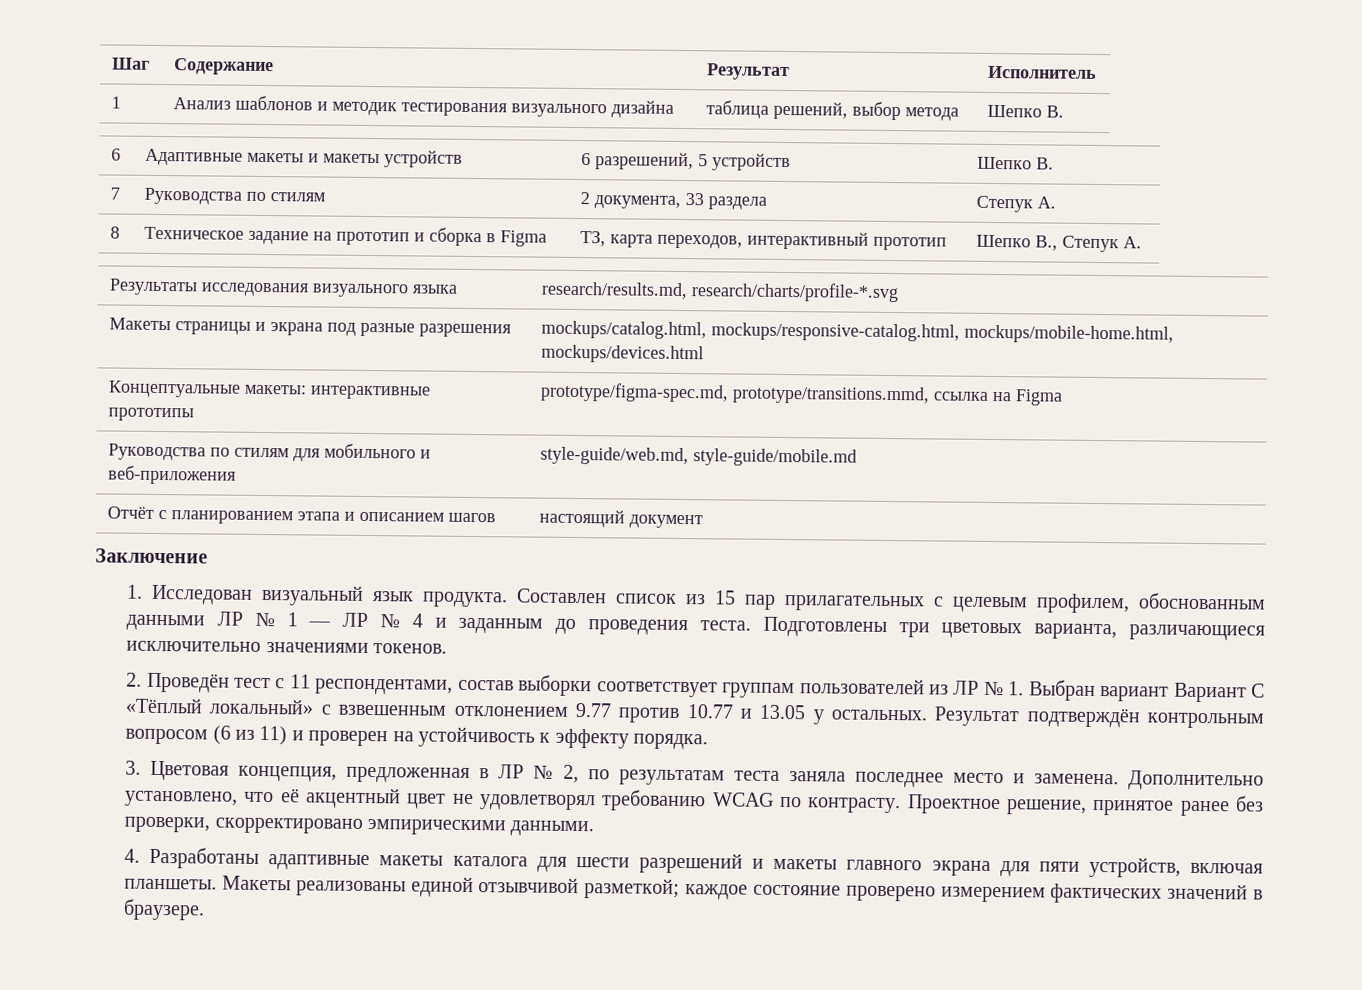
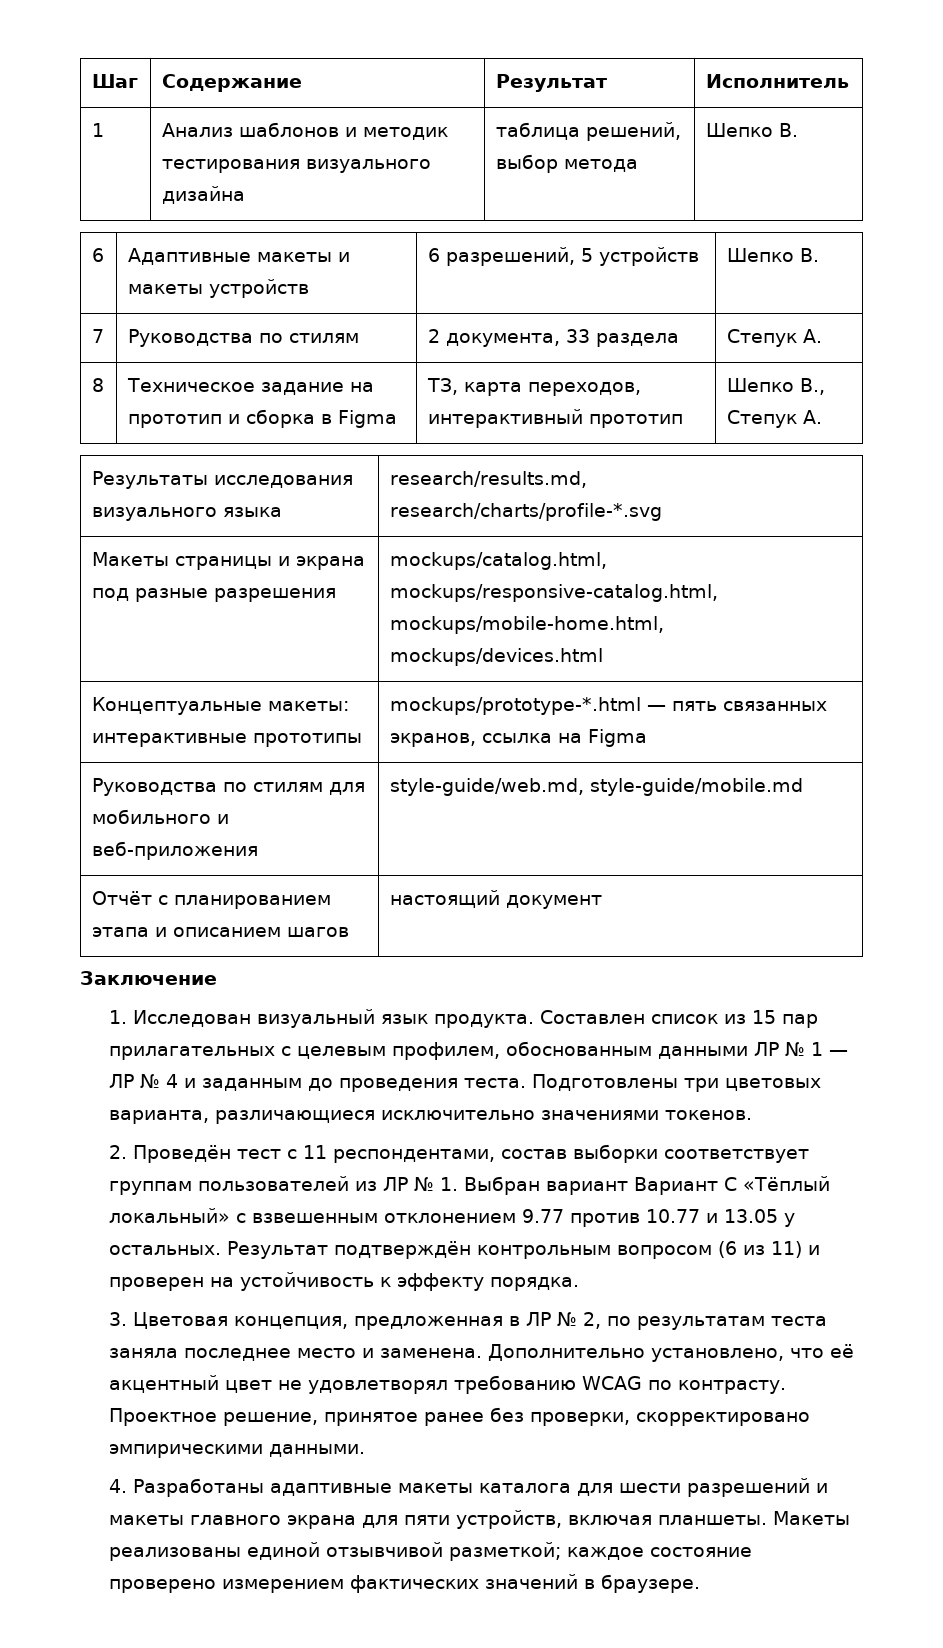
[540,382,931,405] prototype/figma-spec.md, prototype/transitions.mmd, -> [389,697,827,715] [389,733,476,747] mockups/prototype-*.html — пять связанных экранов,

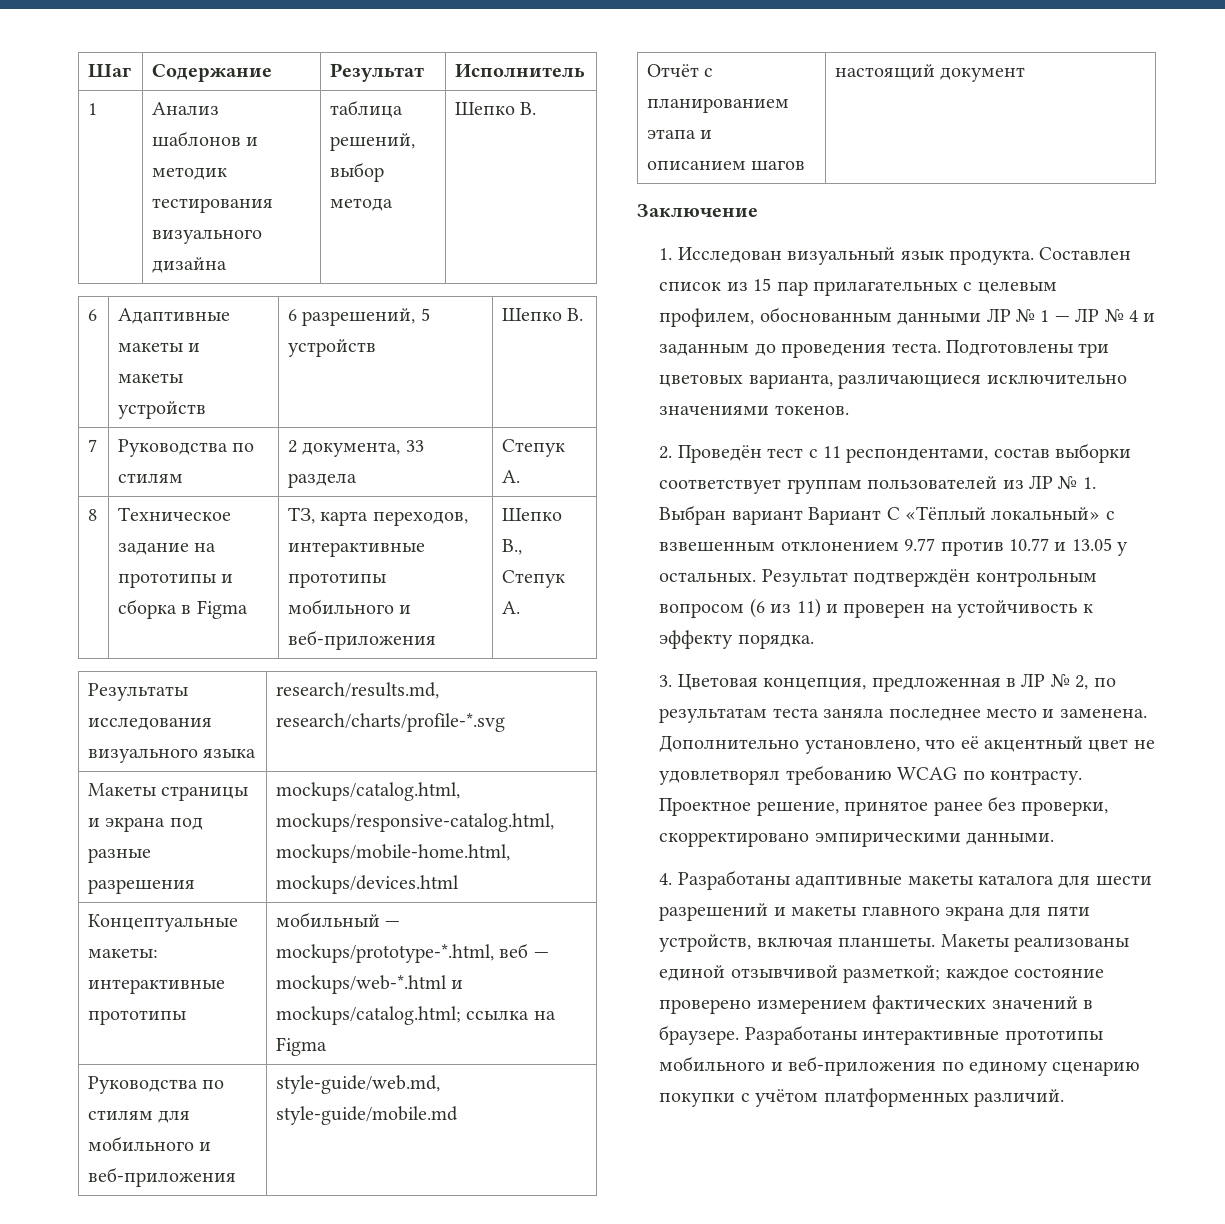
[127,414,222,428] прототип -> [118,573,217,588] прототипы
[427,409,683,428] интерактивный прототип -> [288,542,426,557] [288,573,387,588] [288,599,412,614] [288,630,437,650] интерактивные прототипы мобильного и веб-приложения
[389,697,827,715] [389,733,476,747] mockups/prototype-*.html — пять связанных экранов, -> [276,912,401,927] [276,943,549,963] [276,975,464,994] [276,1006,462,1025] мобильный — mockups/prototype-*.html, веб — mockups/web-*.html и mockups/catalog.html;
(700, 1583) none -> [744,1025,1103,1045] [659,1056,1141,1076] [659,1088,1064,1107] Разработаны интерактивные прототипы мобильного и веб-приложения по единому сценарию покупки с учётом платформенных различий.

